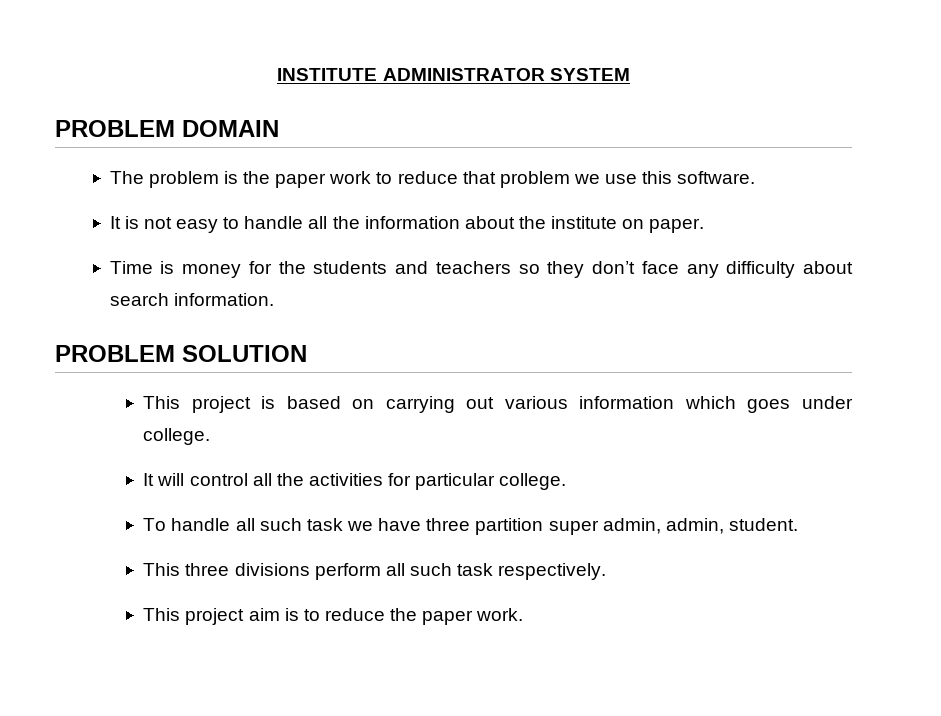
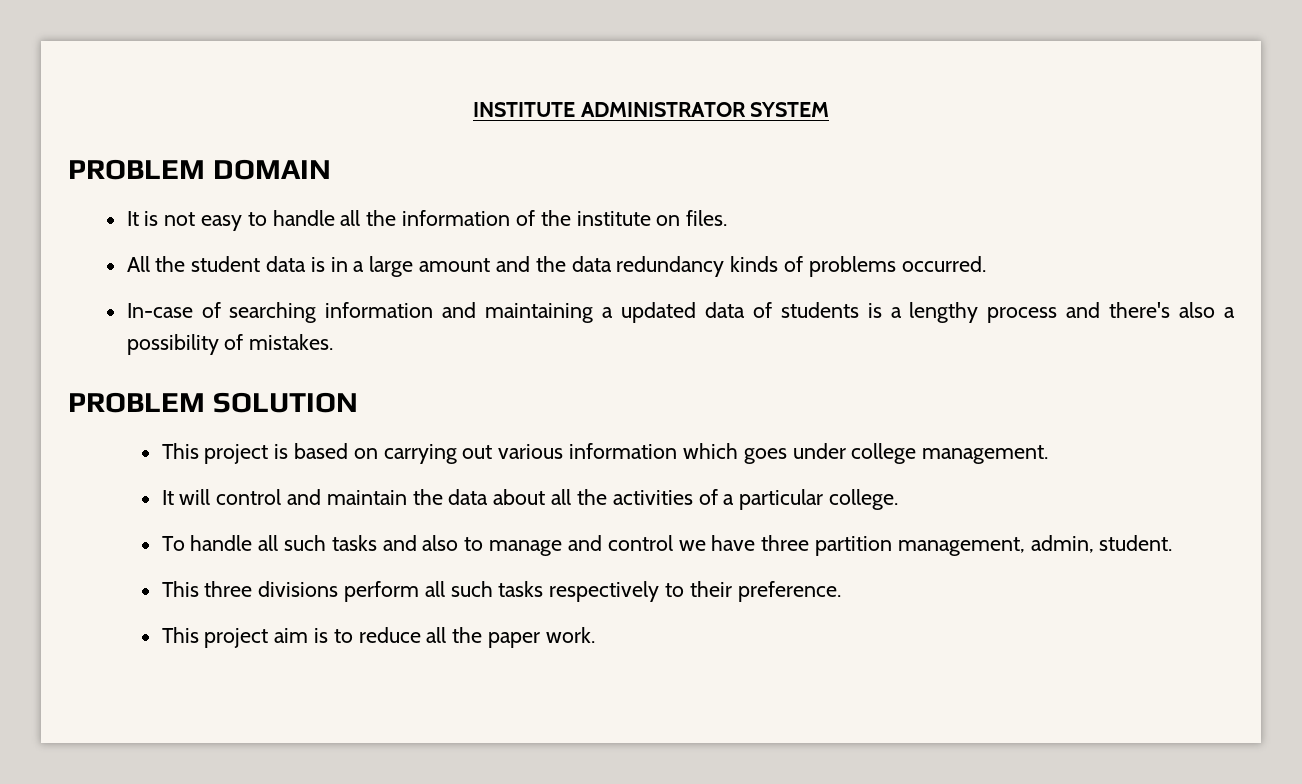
[109,171,756,188] // The problem is the paper work to reduce that problem we use this software. -> (331, 169) none
[464,216,515,229] about -> [515,210,535,226] of
[649,218,705,233] [109,261,854,278] [109,293,274,306] paper. // Time is money for the students and teachers so they don’t face any difficulty about search information. -> [686,210,728,226] [126,256,986,277] [126,302,1236,323] [126,334,334,355] files. // All the student data is in a large amount and the data redundancy kinds of problems occurred. // In-case of searching information and maintaining a updated data of students is a lengthy process and there's also a possibility of mistakes.
[143,428,211,445] college. -> [851,443,1049,464] college management.
(248, 479) none -> [287,489,546,505] and maintain the data about
[388,473,412,486] for -> [698,489,735,505] of a
[306,518,343,531] task -> [331,535,673,556] tasks and also to manage and control
[548,518,661,535] super admin, -> [897,537,1025,556] management,
[457,563,607,580] task respectively. -> [498,581,841,602] tasks respectively to their preference.
(386, 614) none -> [426,627,447,643] all

